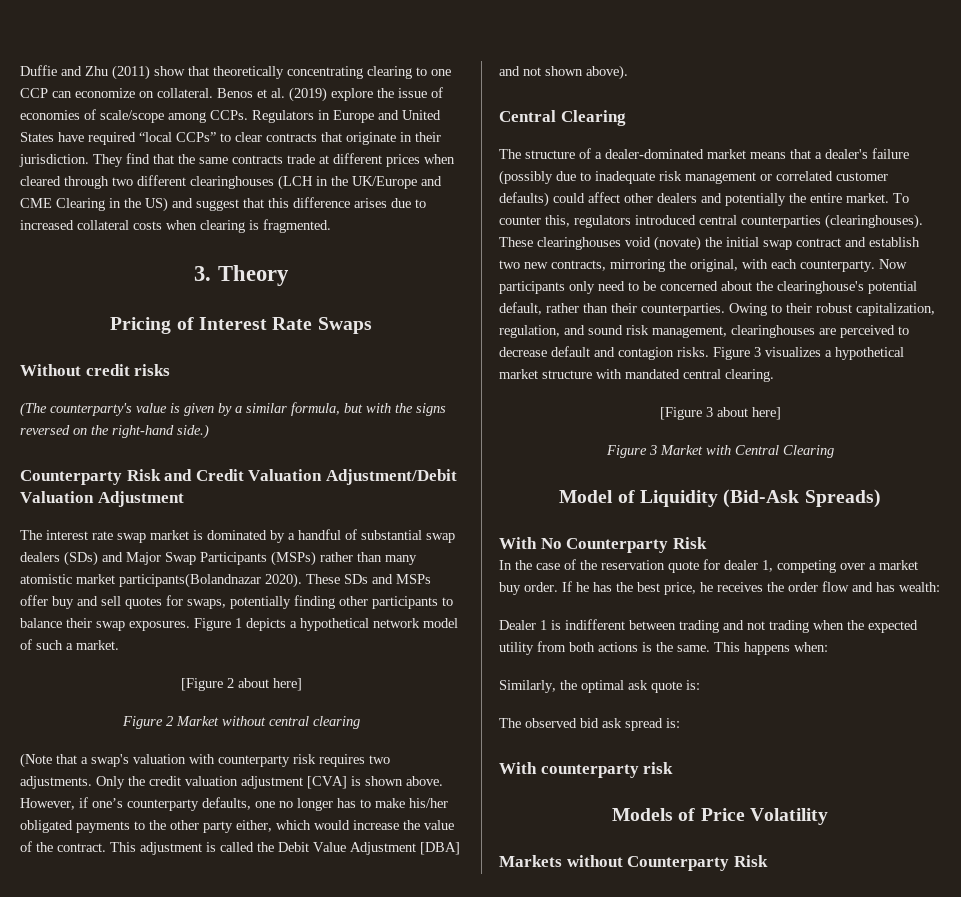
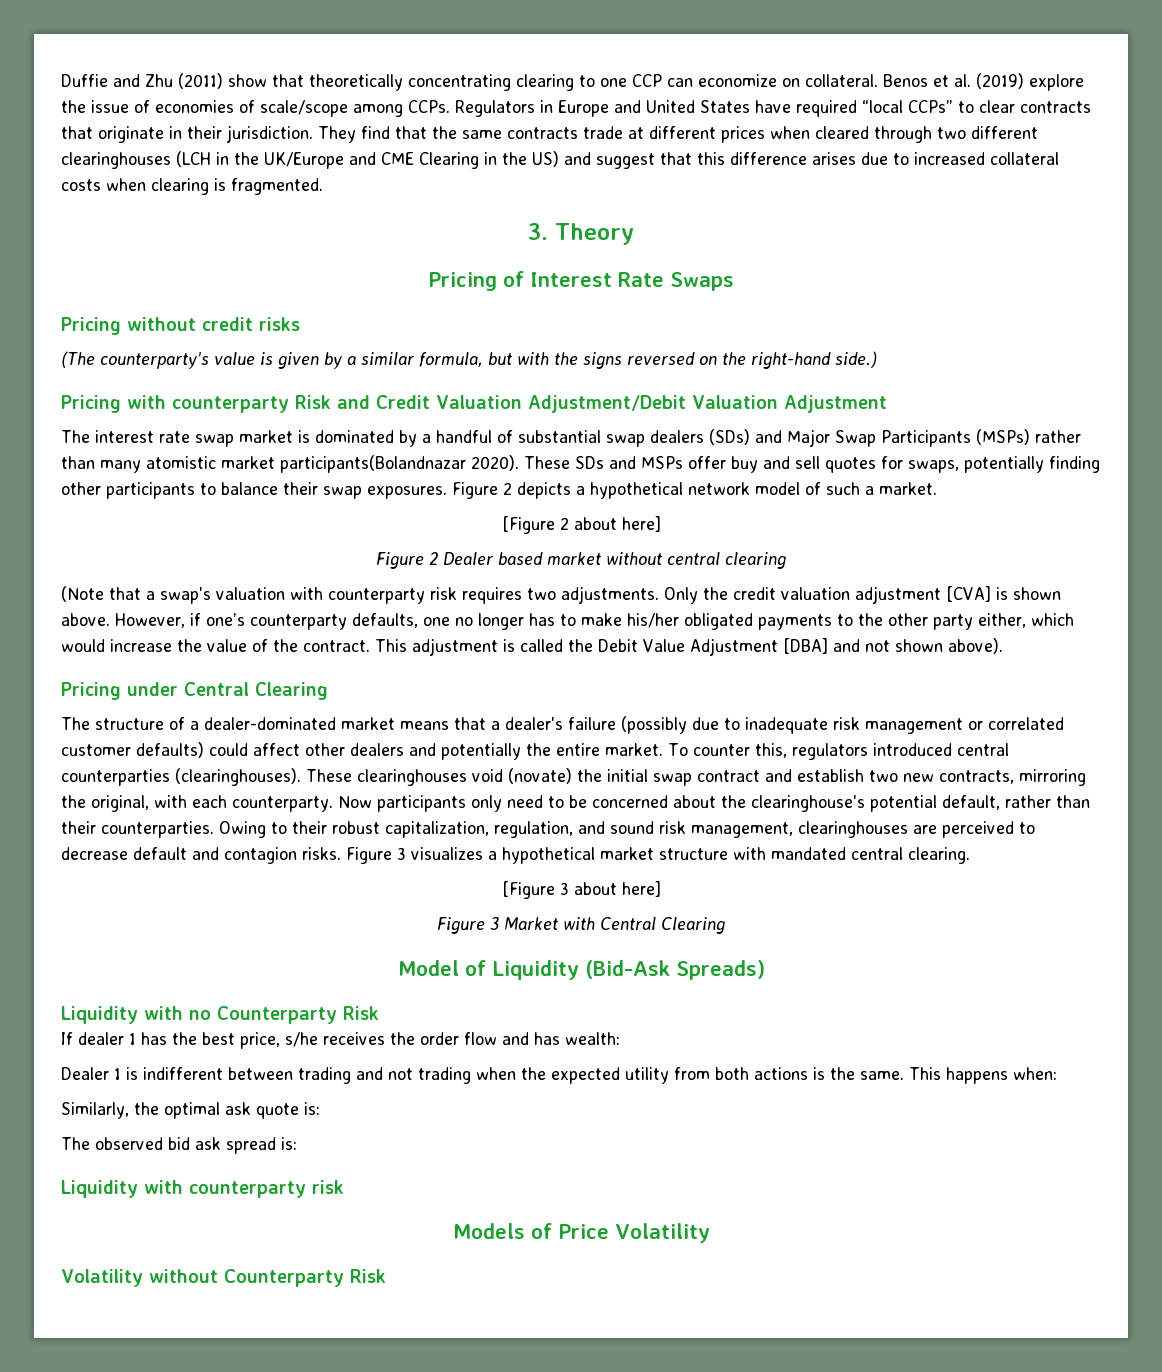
[20,364,81,376] Without -> [61,317,196,335] Pricing without
[20,470,122,485] Counterparty -> [61,395,289,413] Pricing with counterparty
[235,618,242,628] 1 -> [503,482,512,495] 2
[175,716,219,726] Market -> [443,552,601,565] Dealer based market
(628, 72) none -> [61,682,178,700] Pricing under
[499,537,562,549] With No -> [61,1006,211,1024] Liquidity with no
[499,559,918,573] [499,581,589,595] In the case of the reservation quote for dealer 1, competing over a market buy order. If he -> [61,1032,136,1045] If dealer 1
[700,582,713,592] he -> [285,1032,318,1047] s/he
[499,762,537,774] With -> [61,1180,183,1198] Liquidity with
[499,855,562,867] Markets -> [61,1269,143,1287] Volatility

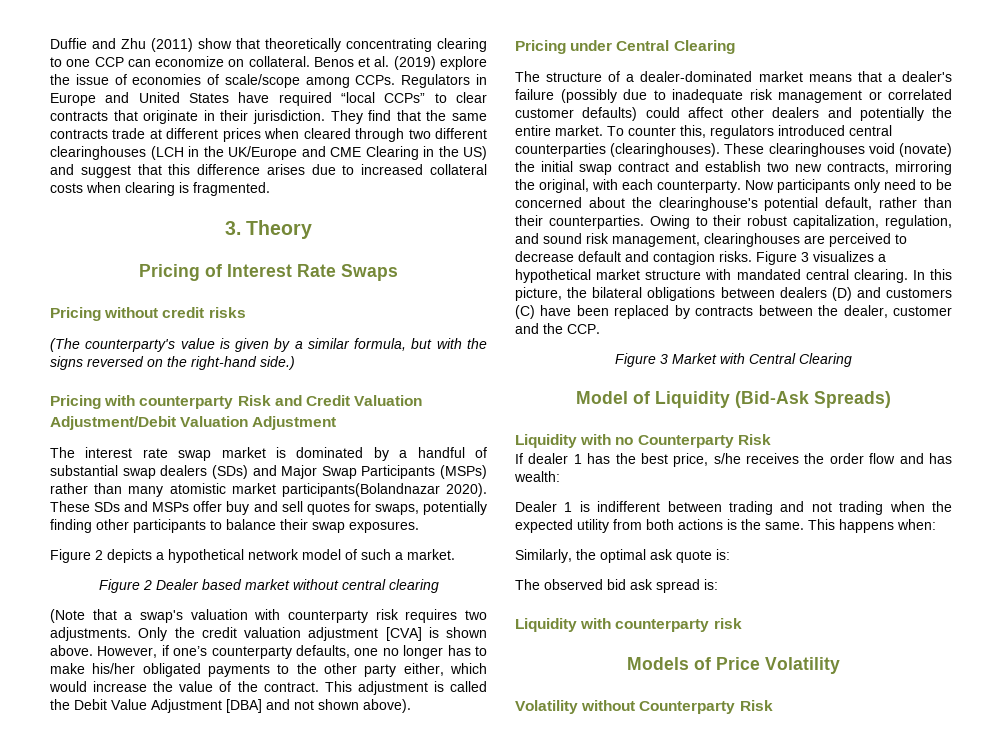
(447, 492) none -> (419, 527) //
[501,516,661,534] // [Figure 2 about here] -> (455, 554) none
[501,881,661,899] // [Figure 3 about here] -> [912,269,952,280] [515,287,952,301] [515,305,952,319] [515,323,600,334] In this picture, the bilateral obligations between dealers (D) and customers (C) have been replaced by contracts between the dealer, customer and the CCP.

